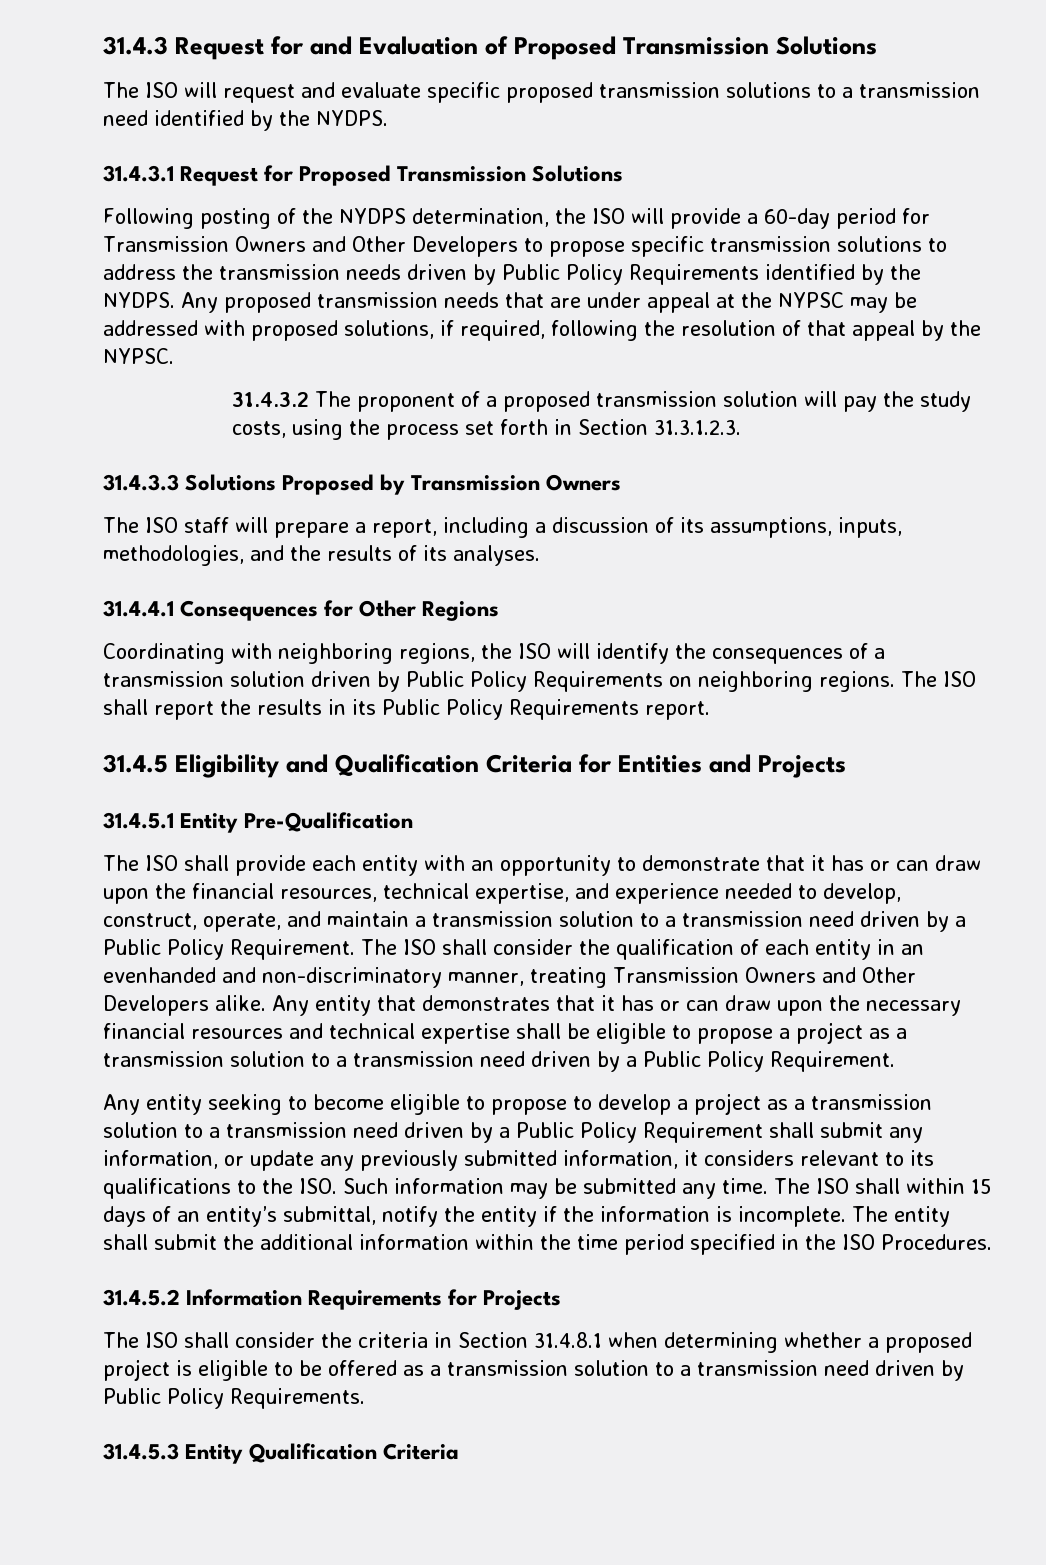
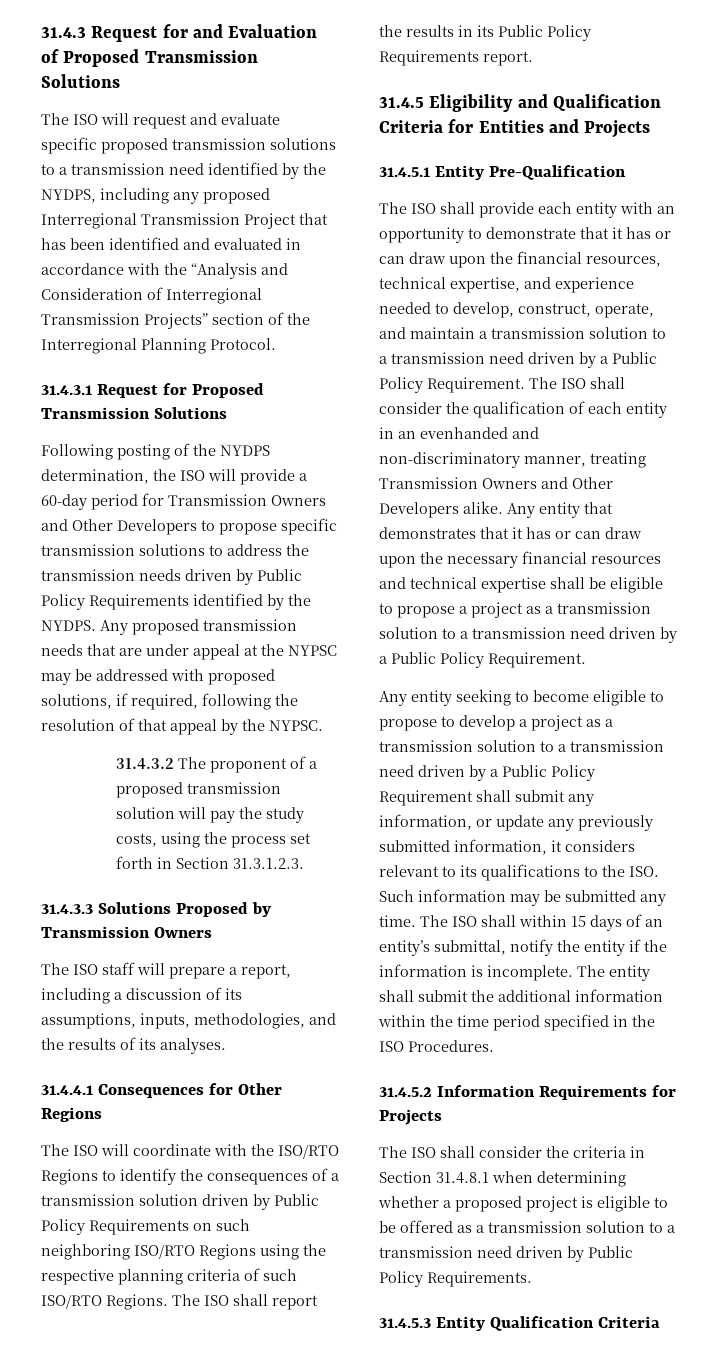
[316,110,388,126] NYDPS. -> [41,188,270,204] [41,213,328,229] [41,237,301,250] [41,263,288,279] [41,287,262,304] [41,312,310,329] [41,338,276,354] NYDPS, including any proposed Interregional Transmission Project that has been identified and evaluated in accordance with the “Analysis and Consideration of Interregional Transmission Projects” section of the Interregional Planning Protocol.
[103,643,590,664] Coordinating with neighboring regions, the ISO will -> [41,1144,339,1159] [41,1169,116,1185] The ISO will coordinate with the ISO/RTO Regions to
[698,671,895,692] neighboring regions. -> [216,1219,250,1231] [41,1244,326,1260] [41,1268,297,1285] [41,1294,168,1310] such neighboring ISO/RTO Regions using the respective planning criteria of such ISO/RTO Regions.

